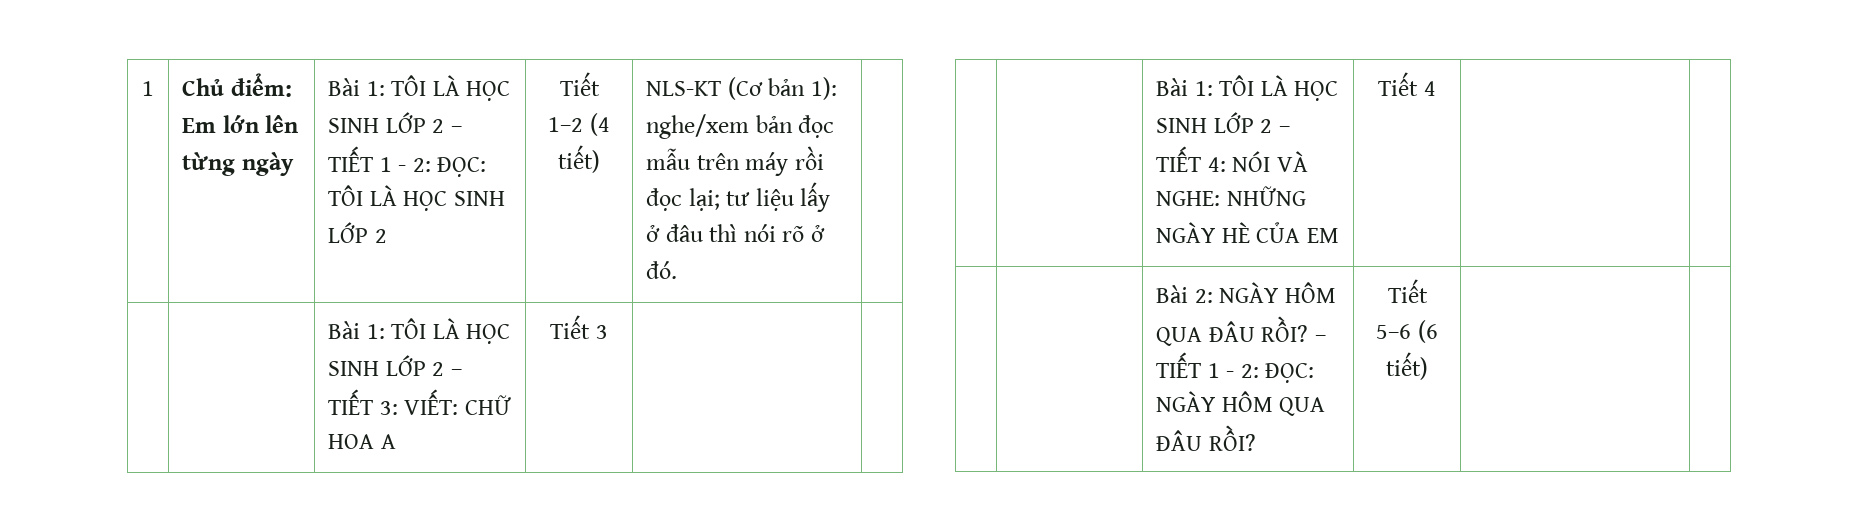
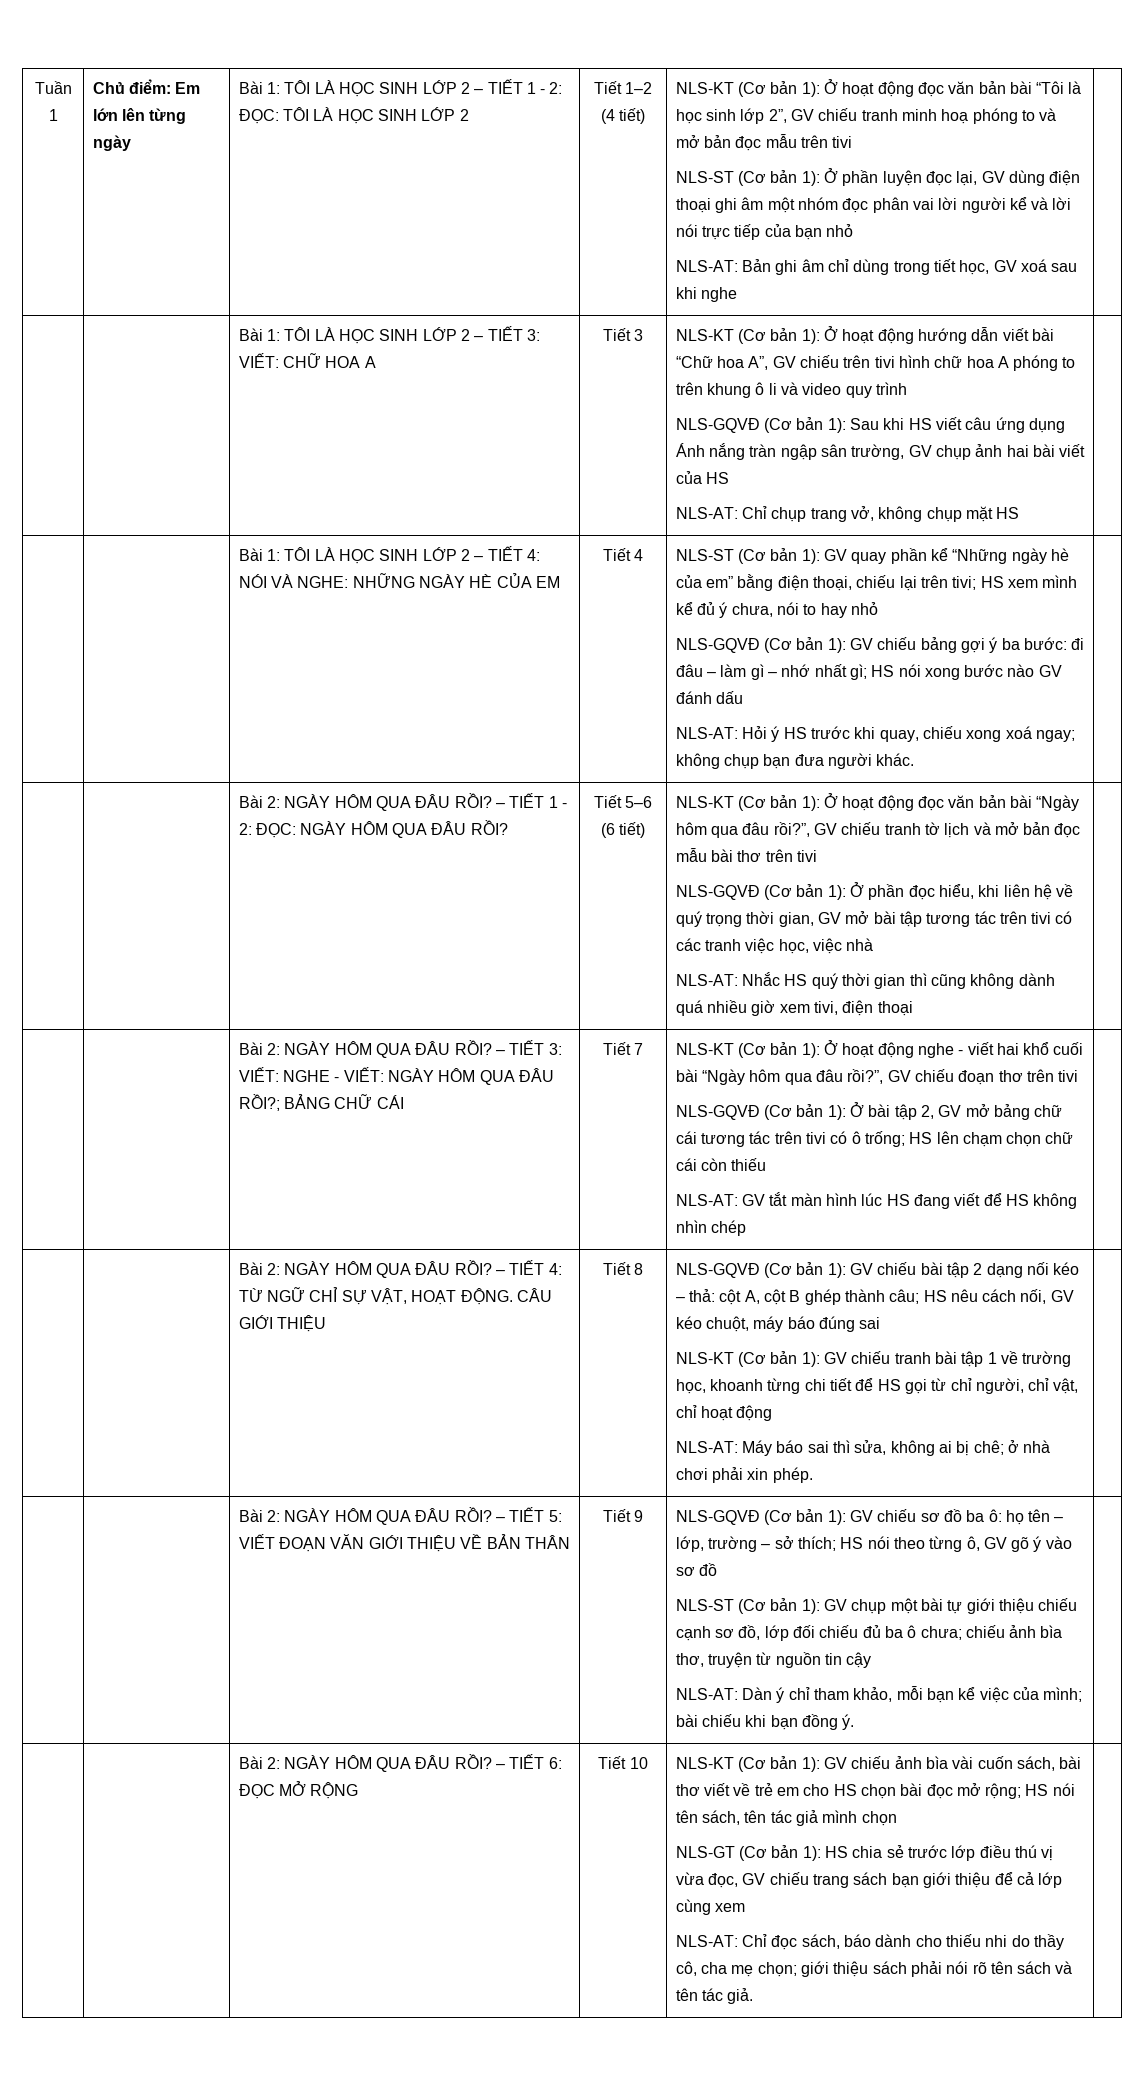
(142, 88) none -> [34,81,72,94] Tuần
[646,114,835,139] [646,146,824,176] [646,182,831,212] [646,224,825,242] [646,261,678,279] nghe/xem bản đọc mẫu trên máy rồi đọc lại; tư liệu lấy ở đâu thì nói rõ ở đó. -> [823,79,1082,97] [675,108,1057,124] [675,134,853,151] [675,168,1081,186] [675,197,1072,213] [675,224,854,240] [675,259,1078,275] [675,287,737,302] Ở hoạt động đọc văn bản bài “Tôi là học sinh lớp 2”, GV chiếu tranh minh hoạ phóng to và mở bản đọc mẫu trên tivi // NLS-ST (Cơ bản 1): Ở phần luyện đọc lại, GV dùng điện thoại ghi âm một nhóm đọc phân vai lời người kể và lời nói trực tiếp của bạn nhỏ // NLS-AT: Bản ghi âm chỉ dùng trong tiết học, GV xoá sau khi nghe
(608, 332) none -> [675,326,1054,344] [675,355,1076,371] [675,382,907,398] [675,417,1065,433] [675,443,1086,460] [675,471,729,484] [675,506,1020,522] NLS-KT (Cơ bản 1): Ở hoạt động hướng dẫn viết bài “Chữ hoa A”, GV chiếu trên tivi hình chữ hoa A phóng to trên khung ô li và video quy trình // NLS-GQVĐ (Cơ bản 1): Sau khi HS viết câu ứng dụng Ánh nắng tràn ngập sân trường, GV chụp ảnh hai bài viết của HS // NLS-AT: Chỉ chụp trang vở, không chụp mặt HS
(1436, 88) none -> [675,548,1069,564] [675,574,1078,591] [675,602,878,618] [675,637,1085,653] [675,664,1062,680] [675,691,743,704] [675,726,1075,742] [675,753,915,769] NLS-ST (Cơ bản 1): GV quay phần kể “Những ngày hè của em” bằng điện thoại, chiếu lại trên tivi; HS xem mình kể đủ ý chưa, nói to hay nhỏ // NLS-GQVĐ (Cơ bản 1): GV chiếu bảng gợi ý ba bước: đi đâu – làm gì – nhớ nhất gì; HS nói xong bước nào GV đánh dấu // NLS-AT: Hỏi ý HS trước khi quay, chiếu xong xoá ngay; không chụp bạn đưa người khác.
(1428, 366) none -> [675,793,1080,811] [675,822,1081,838] [675,848,817,862] [675,882,1074,900] [675,911,1073,927] [675,938,874,954] [675,972,1055,989] [675,1000,913,1016] [238,1040,562,1058] [238,1067,554,1085] [238,1094,404,1111] [602,1042,644,1055] [675,1040,1084,1058] [675,1069,1079,1085] [675,1102,1063,1120] [675,1131,1074,1147] [675,1158,767,1171] [675,1192,1078,1209] [675,1220,746,1236] [238,1260,562,1278] [238,1287,552,1305] [238,1315,326,1332] [602,1262,644,1275] [675,1262,1080,1278] [675,1289,1074,1305] [675,1316,881,1332] [675,1351,1072,1367] [675,1378,1079,1394] [675,1405,773,1421] [675,1440,1051,1456] [675,1467,813,1483] [238,1507,562,1525] [238,1534,570,1552] [602,1509,644,1522] [675,1509,1064,1525] [675,1536,1072,1552] [675,1563,717,1576] [675,1598,1078,1614] [675,1625,1063,1641] [675,1652,872,1668] [675,1686,1083,1703] [675,1714,855,1730] [238,1754,562,1772] [238,1781,359,1799] [598,1756,648,1769] [675,1756,1082,1772] [675,1783,1075,1799] [675,1810,897,1826] [675,1845,1054,1861] [675,1872,1063,1888] [675,1899,745,1915] [675,1934,1064,1950] [675,1961,1073,1977] [675,1988,754,2004] NLS-KT (Cơ bản 1): Ở hoạt động đọc văn bản bài “Ngày hôm qua đâu rồi?”, GV chiếu tranh tờ lịch và mở bản đọc mẫu bài thơ trên tivi // NLS-GQVĐ (Cơ bản 1): Ở phần đọc hiểu, khi liên hệ về quý trọng thời gian, GV mở bài tập tương tác trên tivi có các tranh việc học, việc nhà // NLS-AT: Nhắc HS quý thời gian thì cũng không dành quá nhiều giờ xem tivi, điện thoại | // | | Bài 2: NGÀY HÔM QUA ĐÂU RỒI? – TIẾT 3: VIẾT: NGHE - VIẾT: NGÀY HÔM QUA ĐÂU RỒI?; BẢNG CHỮ CÁI | Tiết 7 | NLS-KT (Cơ bản 1): Ở hoạt động nghe - viết hai khổ cuối bài “Ngày hôm qua đâu rồi?”, GV chiếu đoạn thơ trên tivi // NLS-GQVĐ (Cơ bản 1): Ở bài tập 2, GV mở bảng chữ cái tương tác trên tivi có ô trống; HS lên chạm chọn chữ cái còn thiếu // NLS-AT: GV tắt màn hình lúc HS đang viết để HS không nhìn chép | // | | Bài 2: NGÀY HÔM QUA ĐÂU RỒI? – TIẾT 4: TỪ NGỮ CHỈ SỰ VẬT, HOẠT ĐỘNG. CÂU GIỚI THIỆU | Tiết 8 | NLS-GQVĐ (Cơ bản 1): GV chiếu bài tập 2 dạng nối kéo – thả: cột A, cột B ghép thành câu; HS nêu cách nối, GV kéo chuột, máy báo đúng sai // NLS-KT (Cơ bản 1): GV chiếu tranh bài tập 1 về trường học, khoanh từng chi tiết để HS gọi từ chỉ người, chỉ vật, chỉ hoạt động // NLS-AT: Máy báo sai thì sửa, không ai bị chê; ở nhà chơi phải xin phép. | // | | Bài 2: NGÀY HÔM QUA ĐÂU RỒI? – TIẾT 5: VIẾT ĐOẠN VĂN GIỚI THIỆU VỀ BẢN THÂN | Tiết 9 | NLS-GQVĐ (Cơ bản 1): GV chiếu sơ đồ ba ô: họ tên – lớp, trường – sở thích; HS nói theo từng ô, GV gõ ý vào sơ đồ // NLS-ST (Cơ bản 1): GV chụp một bài tự giới thiệu chiếu cạnh sơ đồ, lớp đối chiếu đủ ba ô chưa; chiếu ảnh bìa thơ, truyện từ nguồn tin cậy // NLS-AT: Dàn ý chỉ tham khảo, mỗi bạn kể việc của mình; bài chiếu khi bạn đồng ý. | // | | Bài 2: NGÀY HÔM QUA ĐÂU RỒI? – TIẾT 6: ĐỌC MỞ RỘNG | Tiết 10 | NLS-KT (Cơ bản 1): GV chiếu ảnh bìa vài cuốn sách, bài thơ viết về trẻ em cho HS chọn bài đọc mở rộng; HS nói tên sách, tên tác giả mình chọn // NLS-GT (Cơ bản 1): HS chia sẻ trước lớp điều thú vị vừa đọc, GV chiếu trang sách bạn giới thiệu để cả lớp cùng xem // NLS-AT: Chỉ đọc sách, báo dành cho thiếu nhi do thầy cô, cha mẹ chọn; giới thiệu sách phải nói rõ tên sách và tên tác giả.

